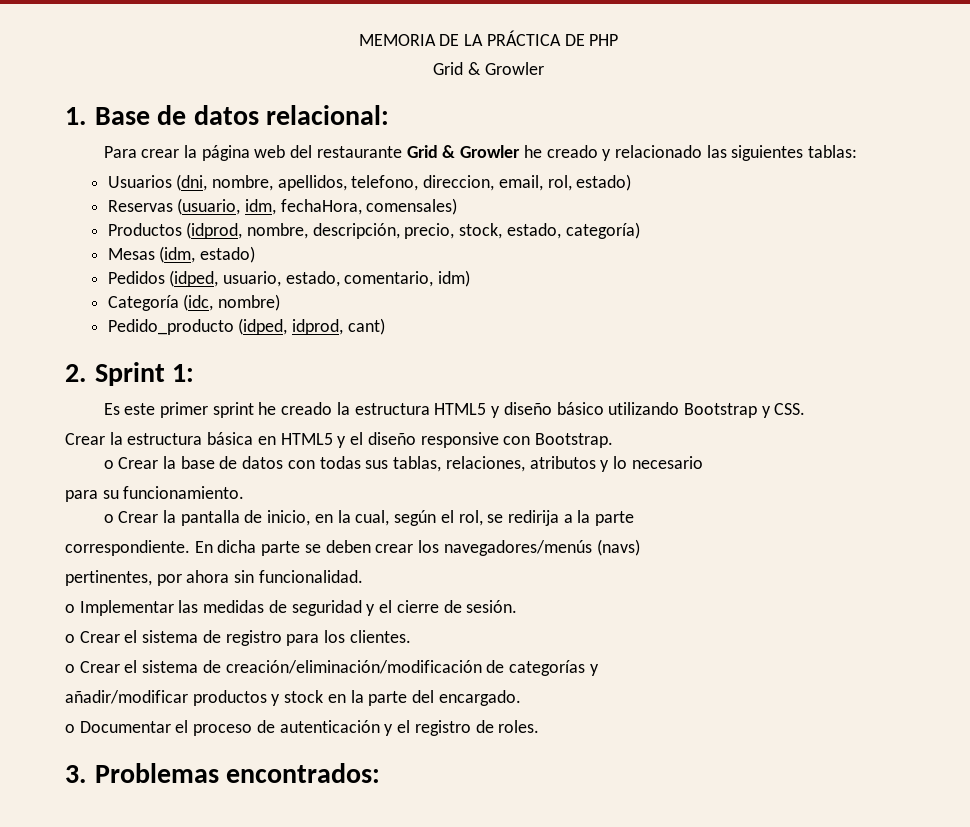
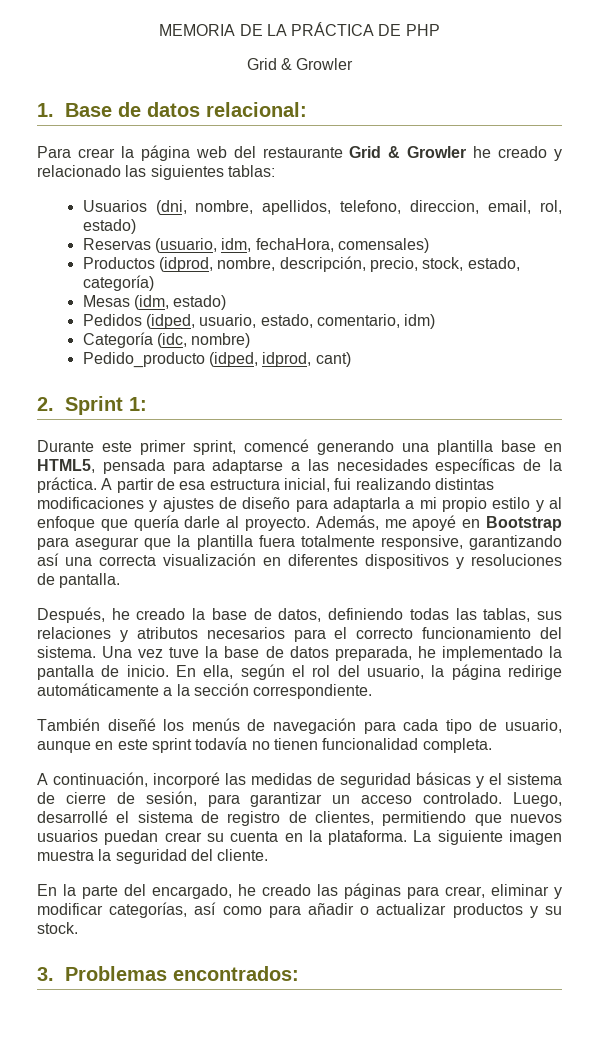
[103,403,120,415] Es -> [37,440,94,452] Durante
[212,402,806,418] [65,432,613,448] [103,456,703,472] [65,486,245,502] [103,510,635,526] [65,539,640,556] [65,570,363,586] [65,600,174,616] sprint he creado la estructura HTML5 y diseño básico utilizando Bootstrap y CSS. // Crear la estructura básica en HTML5 y el diseño responsive con Bootstrap. // o Crear la base de datos con todas sus tablas, relaciones, atributos y lo necesario // para su funcionamiento. // o Crear la pantalla de inicio, en la cual, según el rol, se redirija a la parte // correspondiente. En dicha parte se deben crear los navegadores/menús (navs) // pertinentes, por ahora sin funcionalidad. // o Implementar -> [193,439,562,455] [37,458,562,474] [37,477,494,493] [37,497,562,512] [37,515,563,531] [37,535,562,550] [37,553,562,569] [37,573,121,588] [37,607,563,623] [37,627,562,642] [37,646,562,661] [37,664,562,680] [37,683,373,699] [37,718,563,734] [37,737,492,753] [37,772,220,788] sprint, comencé generando una plantilla base en HTML5, pensada para adaptarse a las necesidades específicas de la práctica. A partir de esa estructura inicial, fui realizando distintas modificaciones y ajustes de diseño para adaptarla a mi propio estilo y al enfoque que quería darle al proyecto. Además, me apoyé en Bootstrap para asegurar que la plantilla fuera totalmente responsive, garantizando así una correcta visualización en diferentes dispositivos y resoluciones de pantalla. // Después, he creado la base de datos, definiendo todas las tablas, sus relaciones y atributos necesarios para el correcto funcionamiento del sistema. Una vez tuve la base de datos preparada, he implementado la pantalla de inicio. En ella, según el rol del usuario, la página redirige automáticamente a la sección correspondiente. // También diseñé los menús de navegación para cada tipo de usuario, aunque en este sprint todavía no tienen funcionalidad completa. // A continuación, incorporé
[366,600,518,616] [65,630,411,646] [65,660,599,676] [65,690,521,706] [65,720,540,736] y el cierre de sesión. // o Crear el sistema de registro para los clientes. // o Crear el sistema de creación/eliminación/modificación de categorías y // añadir/modificar productos y stock en la parte del encargado. // o Documentar el proceso de autenticación y el registro de roles. -> [416,772,562,788] [37,791,563,807] [37,810,562,826] [37,830,562,845] [37,849,269,864] [37,883,562,899] [37,902,562,918] [37,922,78,934] básicas y el sistema de cierre de sesión, para garantizar un acceso controlado. Luego, desarrollé el sistema de registro de clientes, permitiendo que nuevos usuarios puedan crear su cuenta en la plataforma. La siguiente imagen muestra la seguridad del cliente. // En la parte del encargado, he creado las páginas para crear, eliminar y modificar categorías, así como para añadir o actualizar productos y su stock.

